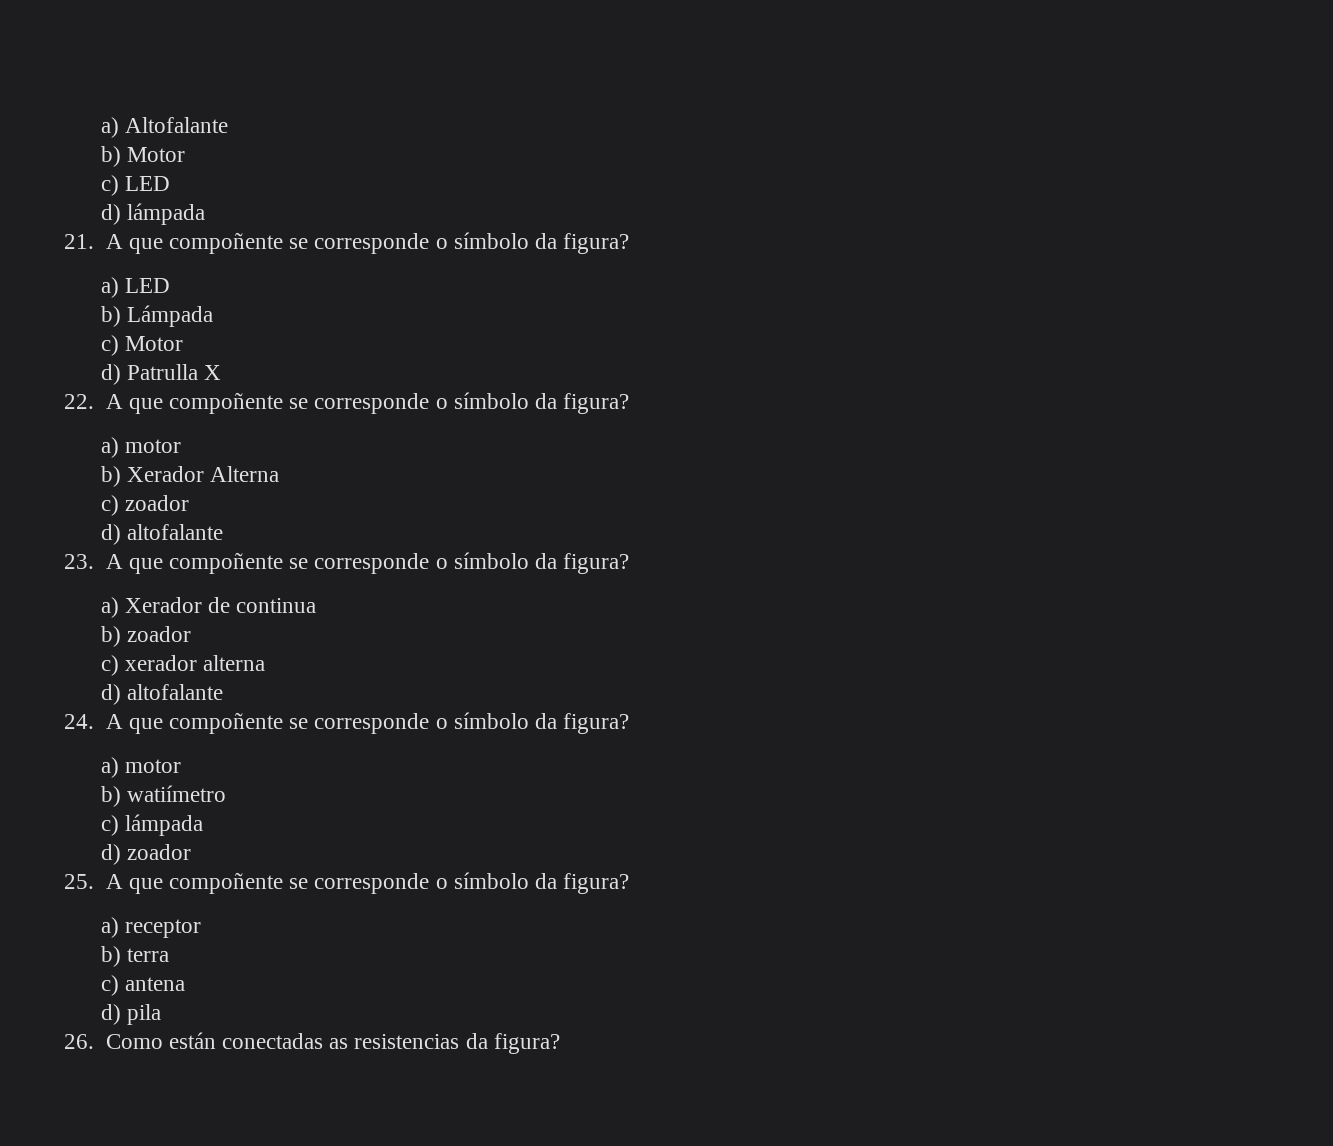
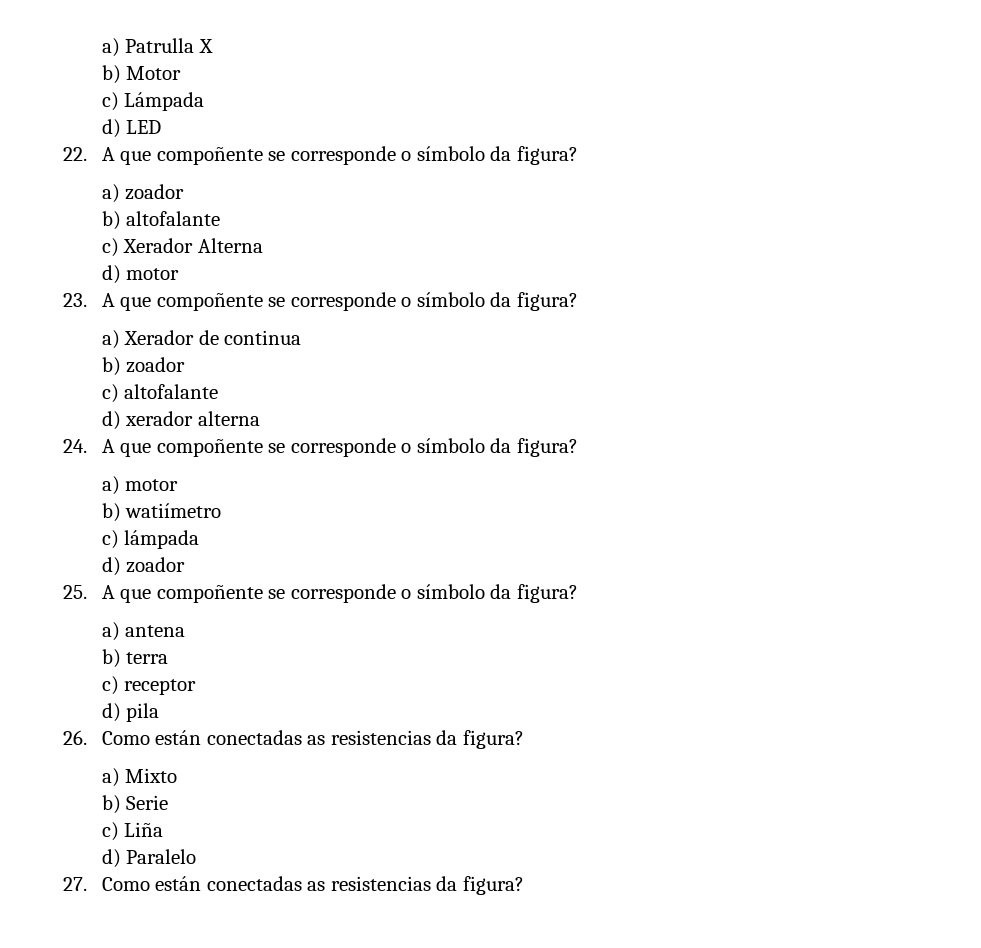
[100,117,228,138] a) Altofalante -> [101,38,213,57] a) Patrulla X
[124,176,170,191] [100,203,205,225] [64,234,94,249] LED // d) lámpada // 21. -> [124,92,205,111] [101,119,162,138] [63,147,87,161] Lámpada // d) LED // 22.
[124,278,170,293] [100,305,213,327] [100,335,183,356] [100,364,222,385] [64,392,630,414] [100,437,181,458] [100,466,121,487] LED // b) Lámpada // c) Motor // d) Patrulla X // 22. A que compoñente se corresponde o símbolo da figura? // a) motor // b) -> [125,184,185,200] [101,211,221,230] [101,238,119,257] zoador // b) altofalante // c)
[100,495,189,516] [100,524,223,545] // c) zoador // d) altofalante -> [101,265,180,284] // d) motor
(119, 665) none -> [124,384,219,399] [101,411,121,430] altofalante // d)
[100,684,223,705] // d) altofalante -> (260, 418) none
[124,919,201,938] receptor -> [125,625,186,637] antena
[124,977,185,991] antena -> [124,679,197,695] receptor
(560, 1043) none -> [101,768,178,787] [101,795,169,814] [101,822,164,841] [101,849,197,868] [63,876,524,895] // a) Mixto // b) Serie // c) Liña // d) Paralelo // 27. Como están conectadas as resistencias da figura?

